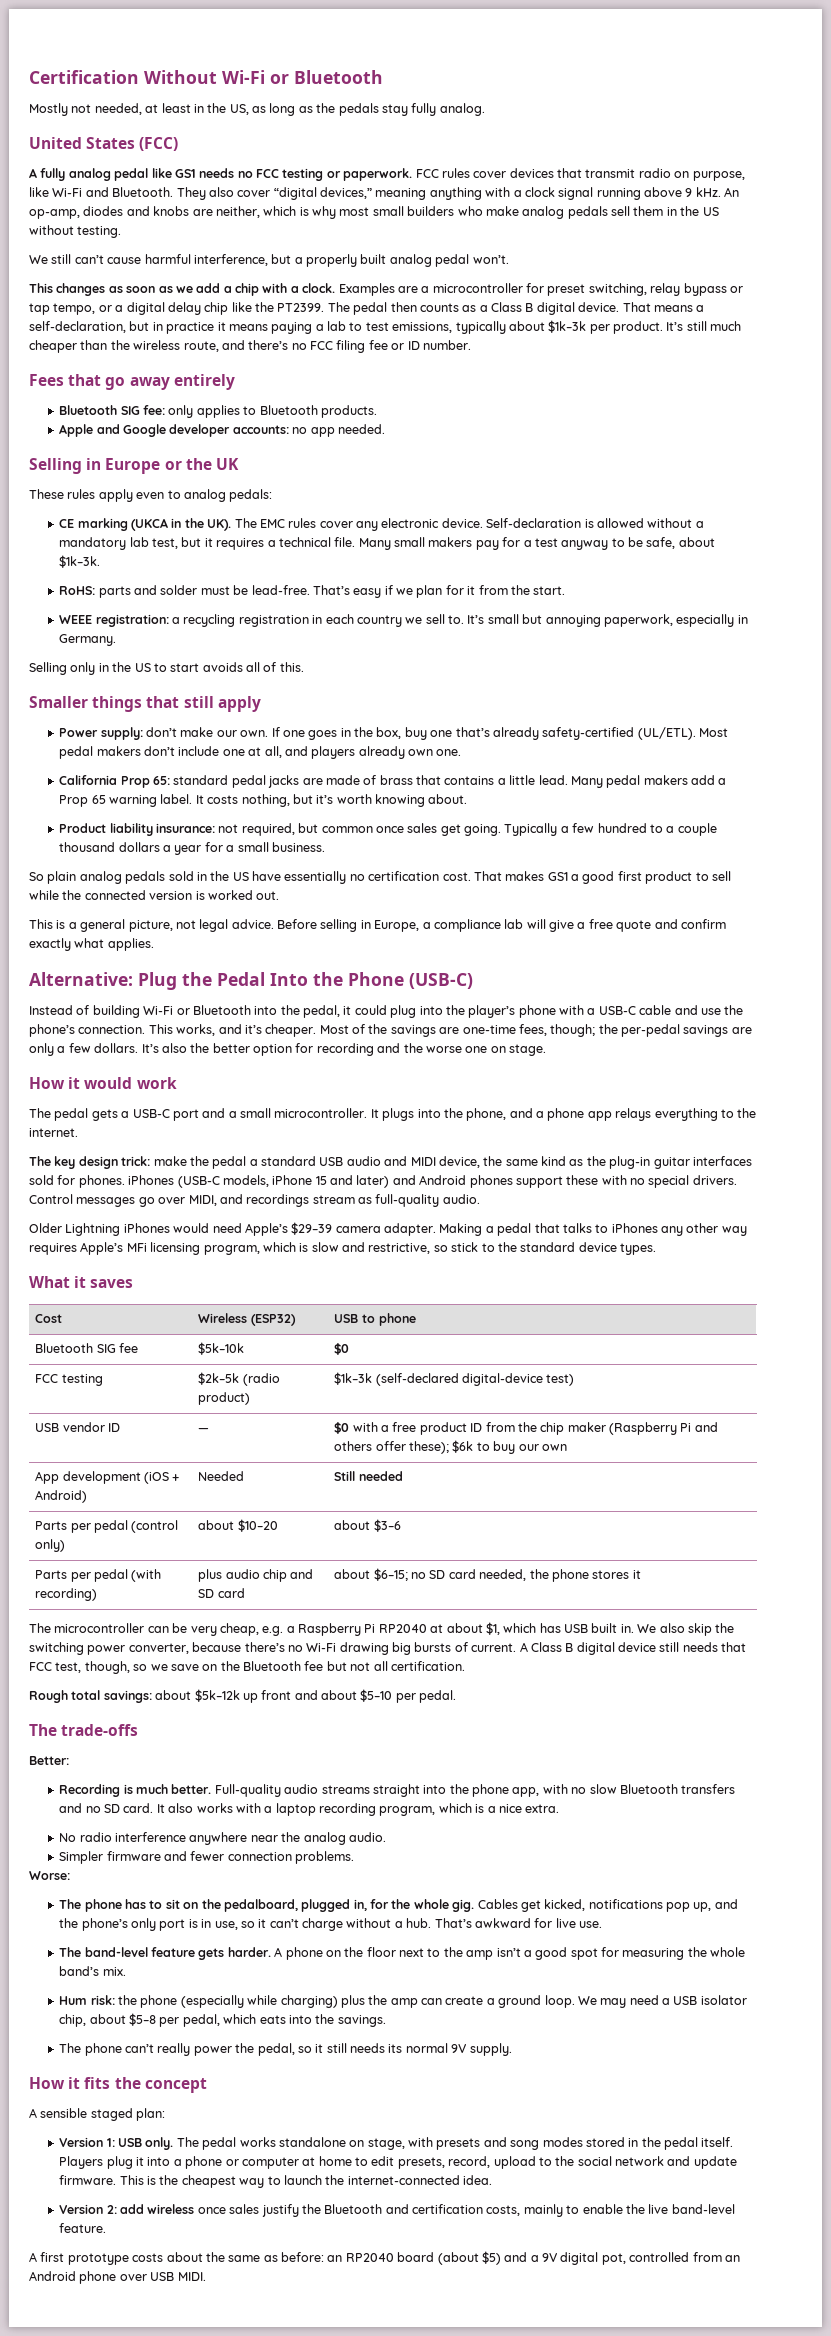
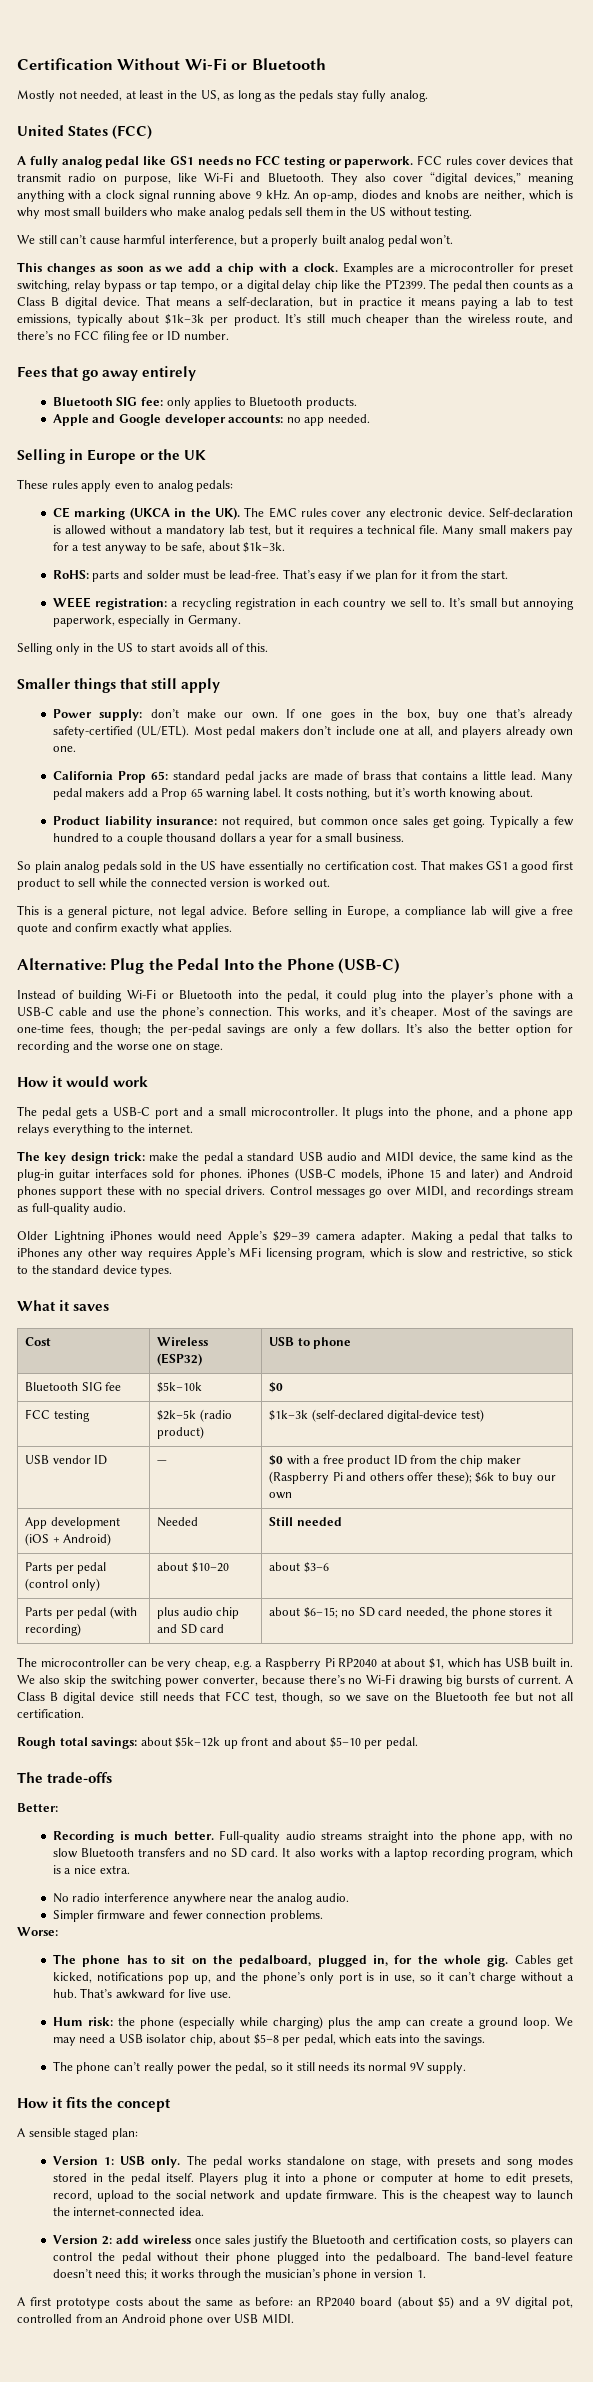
[59,1947,746,1960] [59,1966,126,1976] // The band-level feature gets harder. A phone on the floor next to the amp isn’t a good spot for measuring the whole band’s mix. -> (231, 1995) none
[523,2204,735,2217] [59,2223,107,2233] mainly to enable the live band-level feature. -> [495,2235,573,2247] [52,2251,574,2264] [52,2269,426,2281] so players can control the pedal without their phone plugged into the pedalboard. The band-level feature doesn’t need this; it works through the musician’s phone in version 1.

